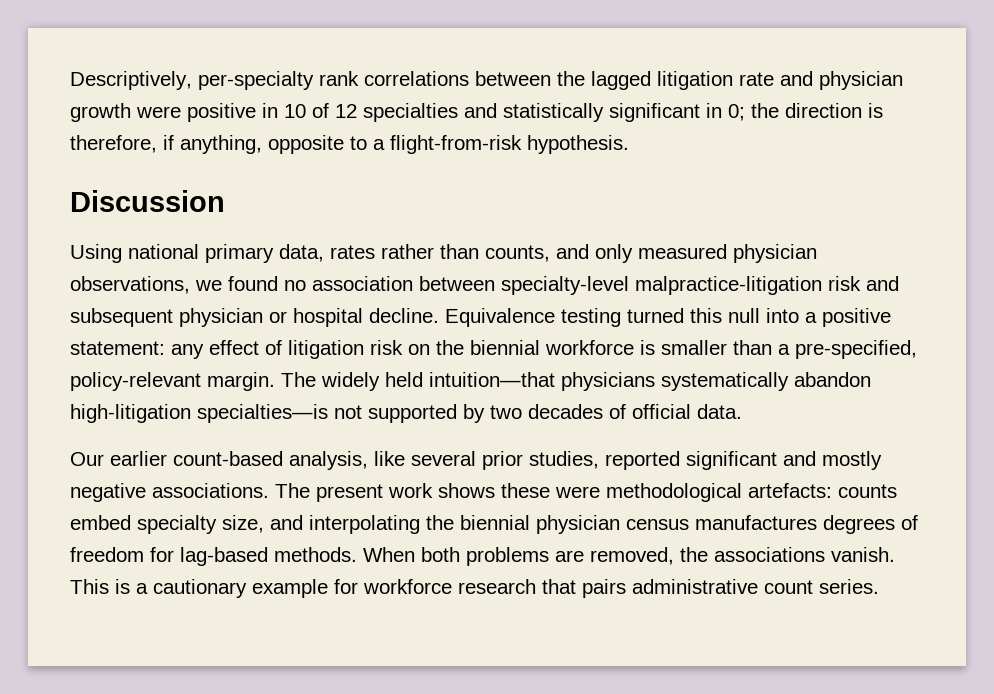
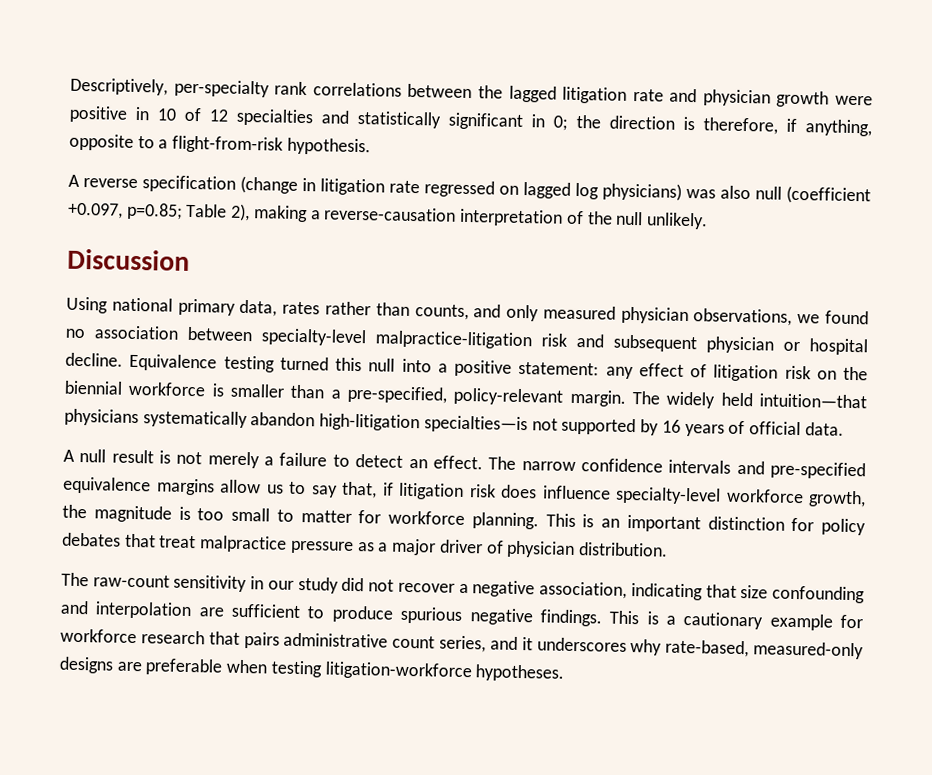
(629, 144) none -> [68,174,871,205] [68,202,708,230] // A reverse specification (change in litigation rate regressed on lagged log physicians) was also null (coefficient +0.097, p=0.85; Table 2), making a reverse-causation interpretation of the null unlikely.
[490,404,603,419] two decades -> [661,419,725,437] 16 years
[70,451,882,470] [70,483,897,502] [70,515,918,534] [70,547,895,566] Our earlier count-based analysis, like several prior studies, reported significant and mostly negative associations. The present work shows these were methodological artefacts: counts embed specialty size, and interpolating the biennial physician census manufactures degrees of freedom for lag-based methods. When both problems are removed, the associations vanish. -> [63,449,867,480] [63,476,866,508] [62,504,866,536] [62,532,668,559] [61,572,866,604] [60,600,602,627] A null result is not merely a failure to detect an effect. The narrow confidence intervals and pre-specified equivalence margins allow us to say that, if litigation risk does influence specialty-level workforce growth, the magnitude is too small to matter for workforce planning. This is an important distinction for policy debates that treat malpractice pressure as a major driver of physician distribution. // The raw-count sensitivity in our study did not recover a negative association, indicating that size confounding and interpolation are sufficient to produce spurious negative findings.
[819,579,879,594] series. -> [439,635,865,660] [59,656,565,682] series, and it underscores why rate-based, measured-only designs are preferable when testing litigation-workforce hypotheses.

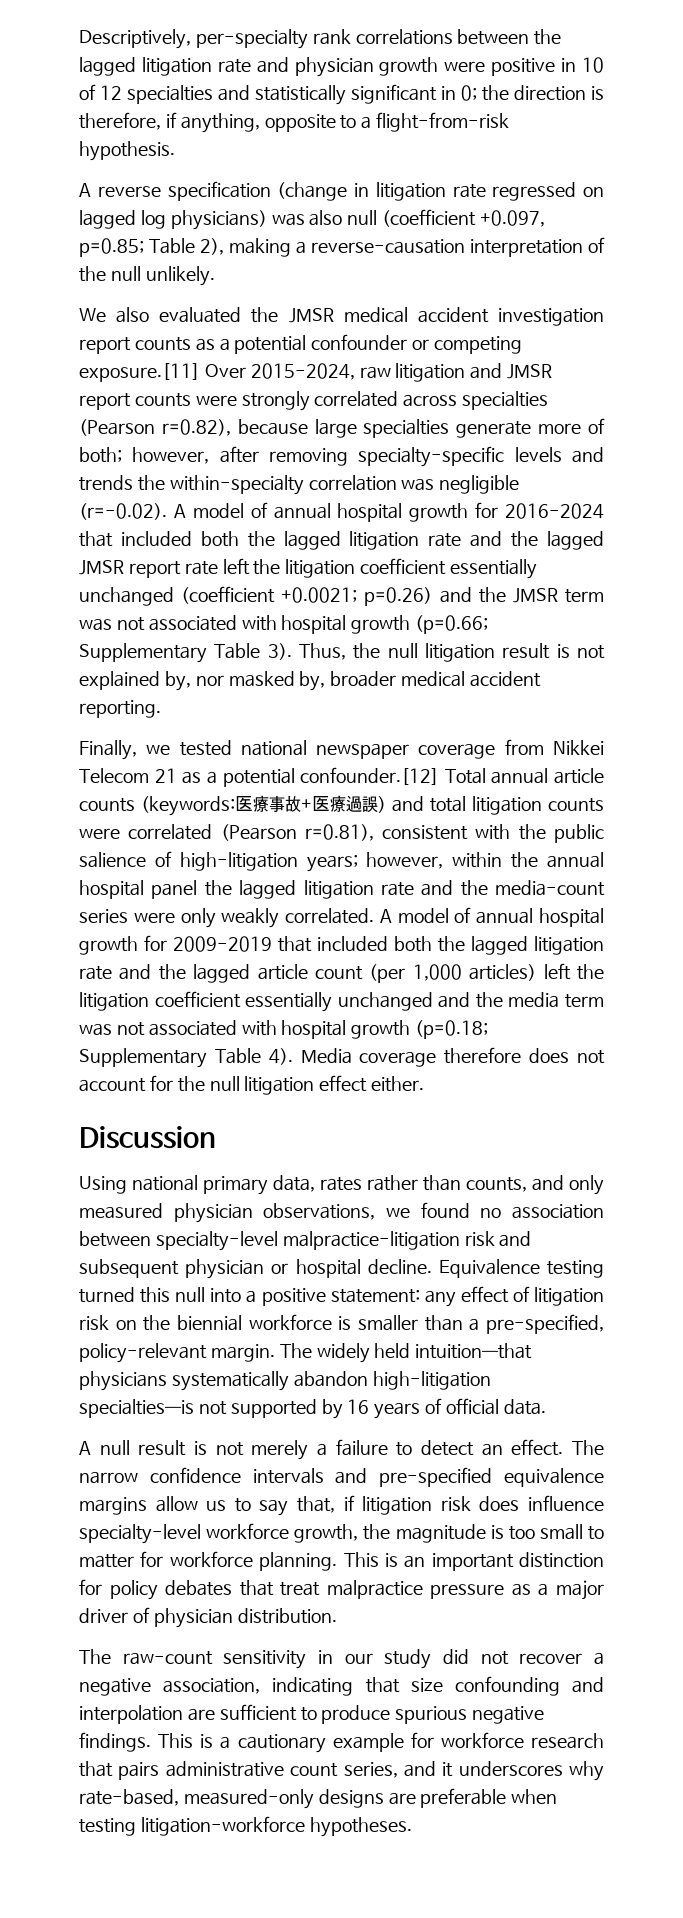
(708, 221) none -> [79,307,604,326] [79,334,523,354] [79,363,553,382] [79,391,549,411] [79,418,605,438] [79,446,605,467] [79,475,520,495] [79,502,604,522] [79,531,604,550] [79,558,538,579] [79,586,605,606] [79,615,489,634] [79,643,606,663] [79,671,542,691] [79,700,161,718] [79,739,604,760] [79,767,604,787] [79,795,604,816] [79,824,604,843] [79,851,605,872] [79,880,605,899] [79,907,605,928] [79,935,604,955] [79,963,604,983] [79,991,604,1012] [79,1020,489,1039] [79,1047,605,1068] [79,1075,425,1095] // We also evaluated the JMSR medical accident investigation report counts as a potential confounder or competing exposure.[11] Over 2015-2024, raw litigation and JMSR report counts were strongly correlated across specialties (Pearson r=0.82), because large specialties generate more of both; however, after removing specialty-specific levels and trends the within-specialty correlation was negligible (r=-0.02). A model of annual hospital growth for 2016-2024 that included both the lagged litigation rate and the lagged JMSR report rate left the litigation coefficient essentially unchanged (coefficient +0.0021; p=0.26) and the JMSR term was not associated with hospital growth (p=0.66; Supplementary Table 3). Thus, the null litigation result is not explained by, nor masked by, broader medical accident reporting. // Finally, we tested national newspaper coverage from Nikkei Telecom 21 as a potential confounder.[12] Total annual article counts (keywords:医療事故+医療過誤) and total litigation counts were correlated (Pearson r=0.81), consistent with the public salience of high-litigation years; however, within the annual hospital panel the lagged litigation rate and the media-count series were only weakly correlated. A model of annual hospital growth for 2009-2019 that included both the lagged litigation rate and the lagged article count (per 1,000 articles) left the litigation coefficient essentially unchanged and the media term was not associated with hospital growth (p=0.18; Supplementary Table 4). Media coverage therefore does not account for the null litigation effect either.

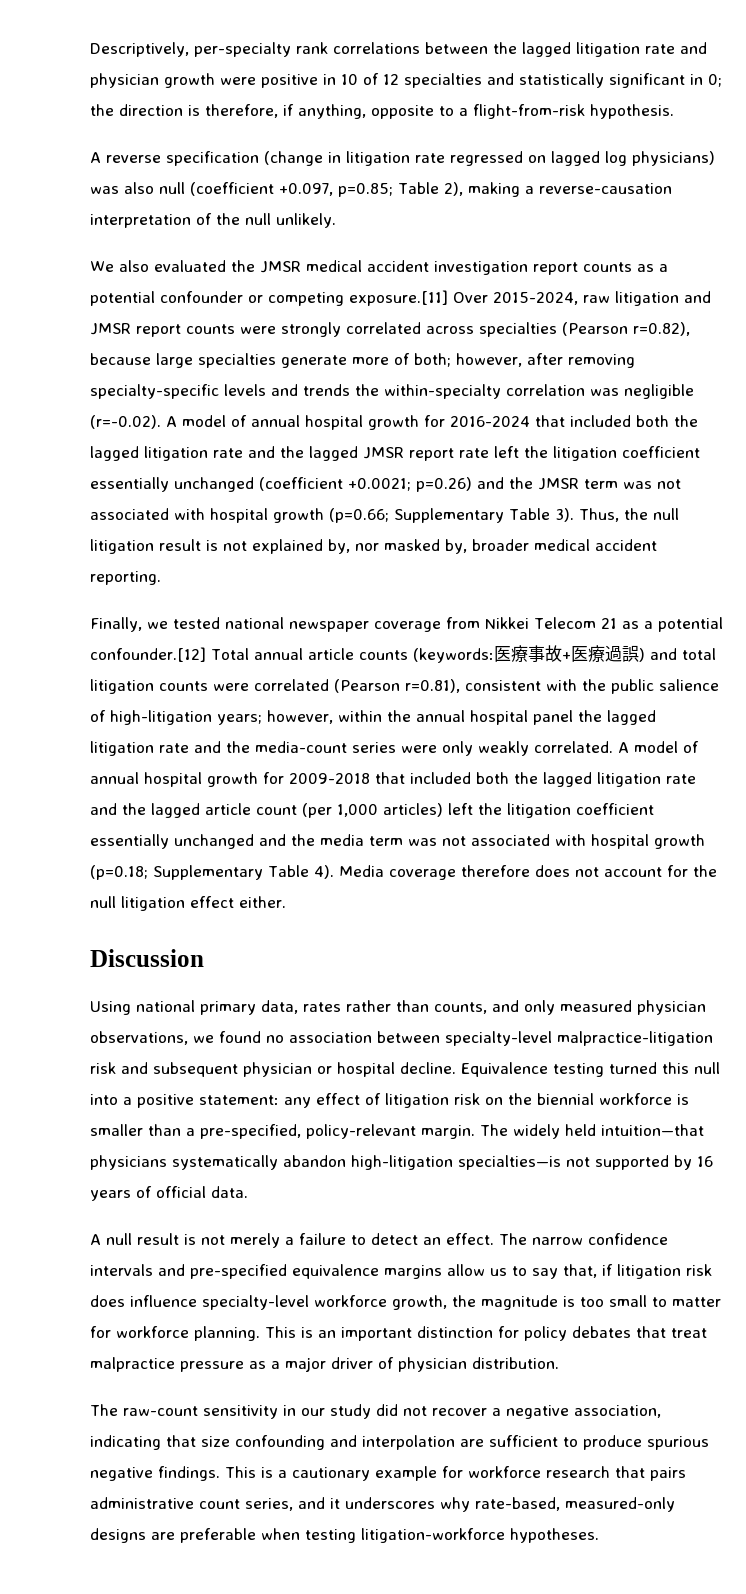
[173,936,272,952] 2009-2019 -> [289,773,370,784] 2009-2018

